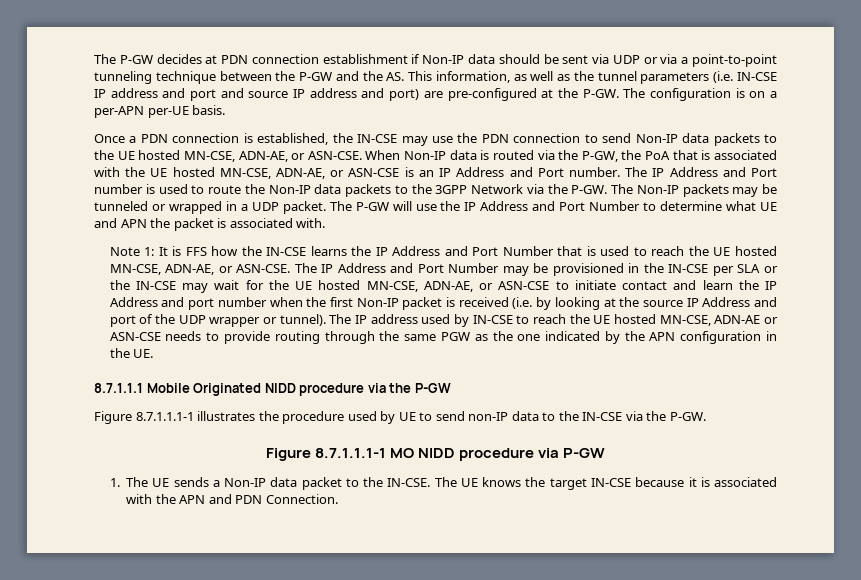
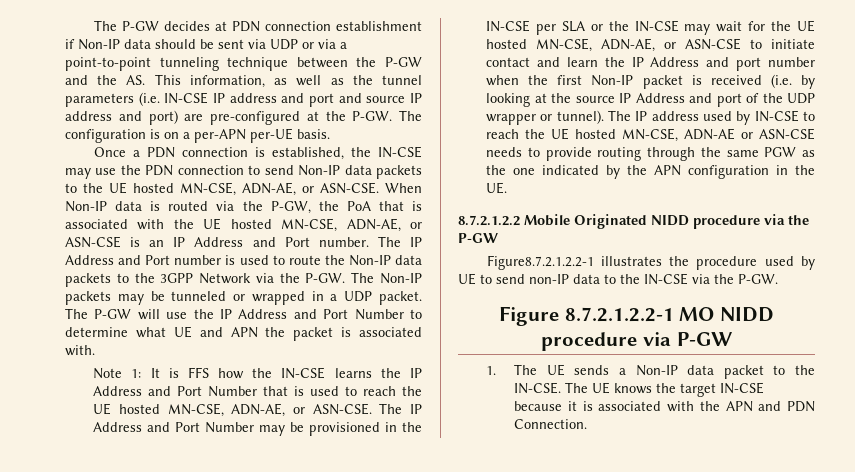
[94,383,143,393] 8.7.1.1.1 -> [458,215,520,226] 8.7.2.1.2.2
[94,411,194,424] Figure 8.7.1.1.1-1 -> [486,255,594,270] Figure8.7.2.1.2.2-1
[314,448,386,458] 8.7.1.1.1-1 -> [564,307,674,322] 8.7.2.1.2.2-1

